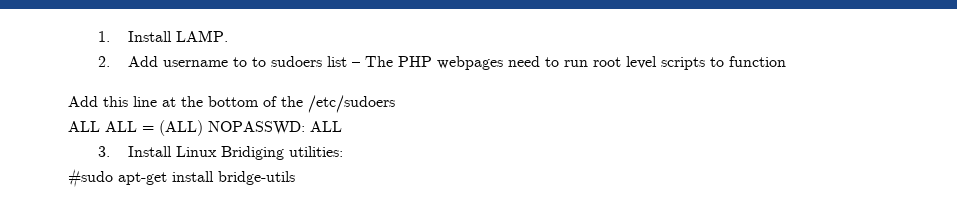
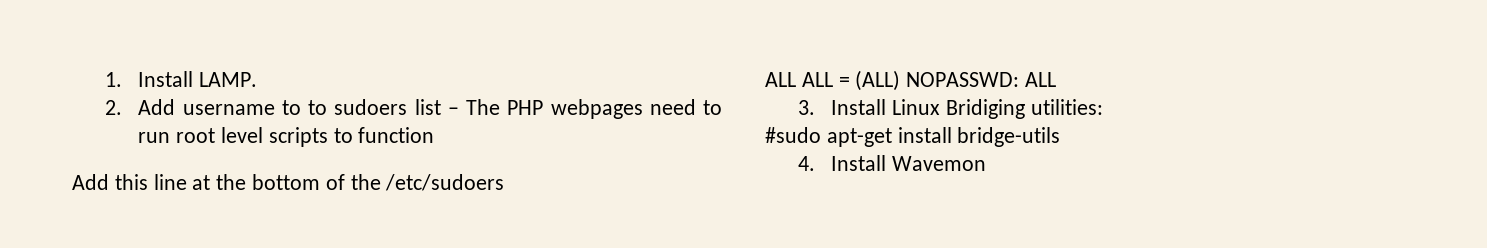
(295, 178) none -> [798,155,987,171] // 4. Install Wavemon

